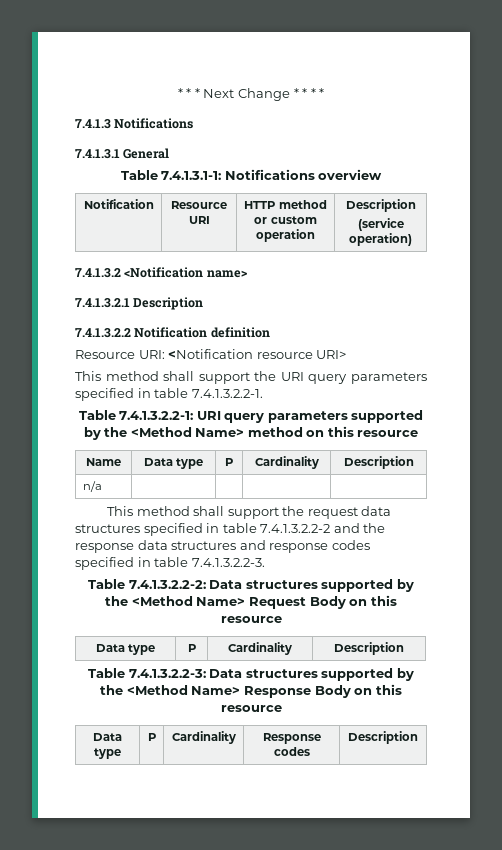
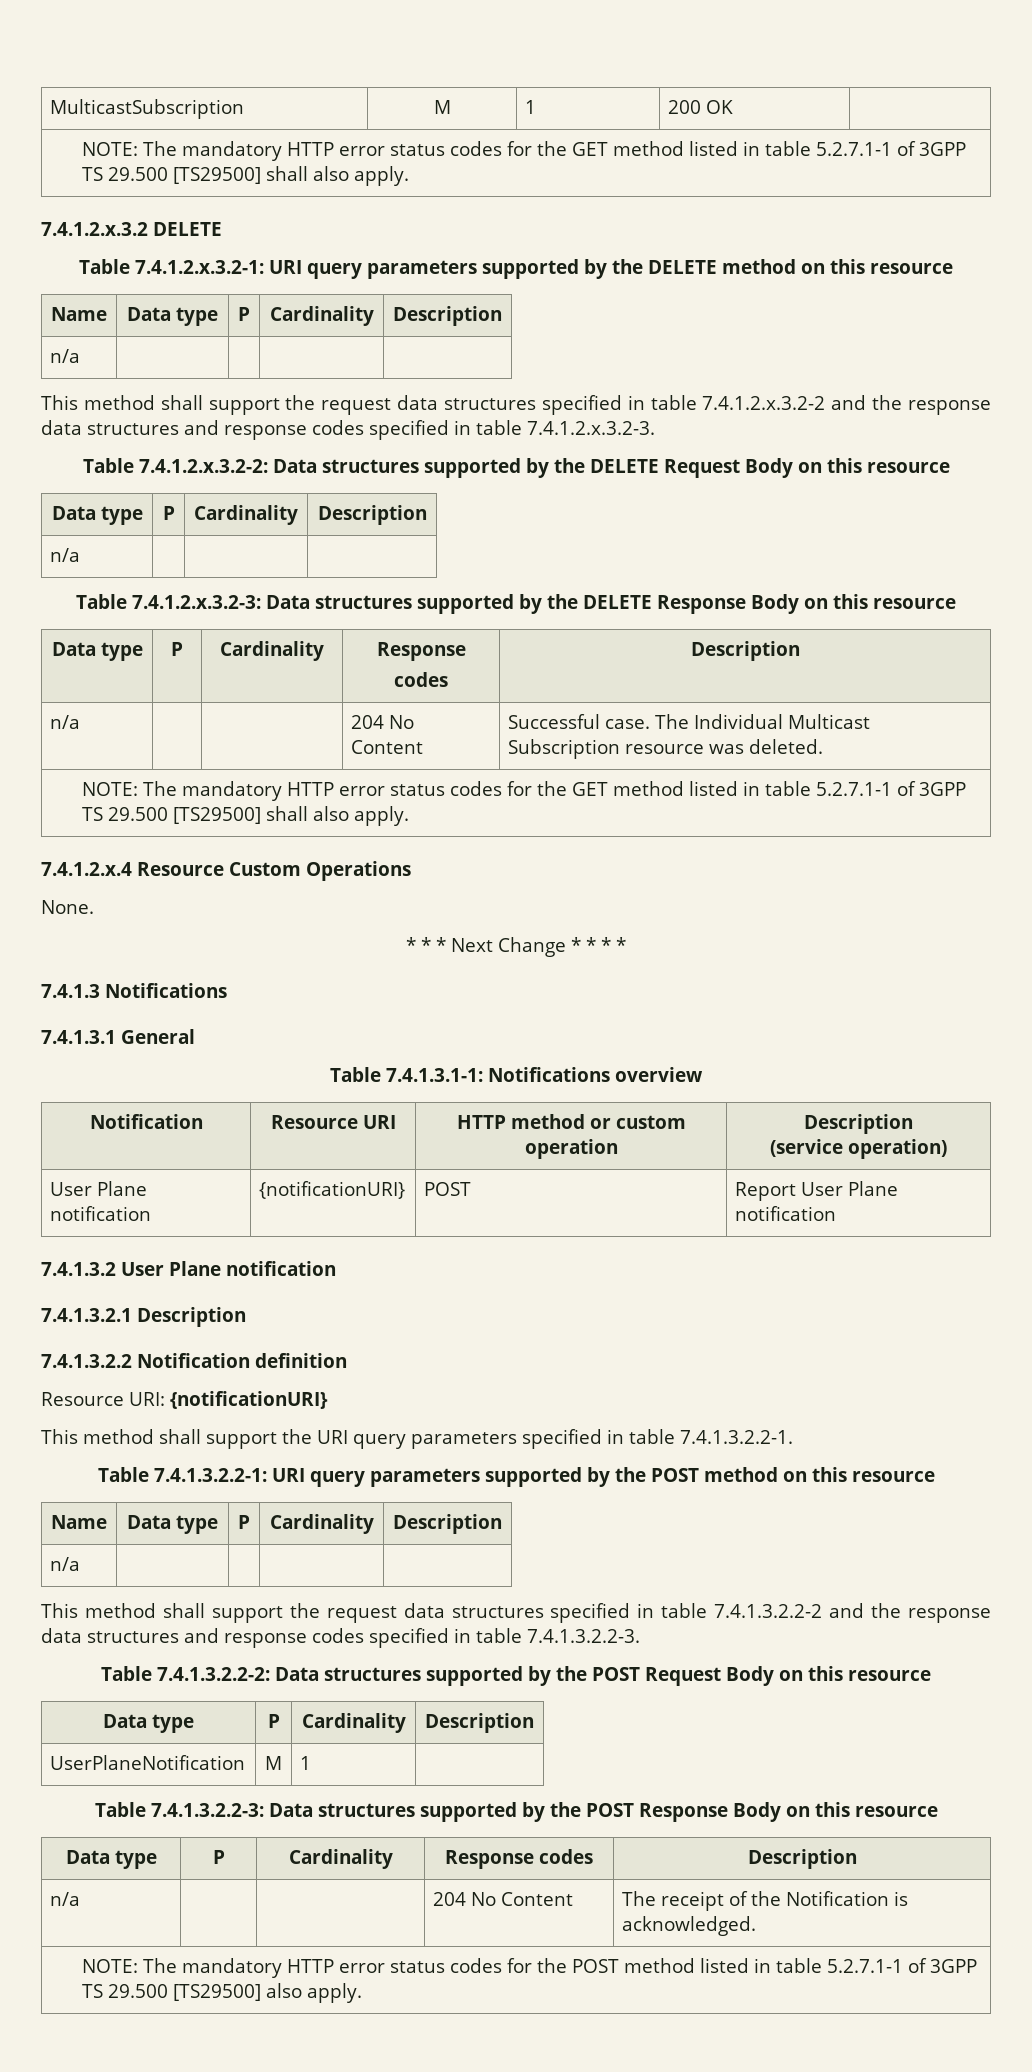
(177, 93) none -> [50,99,245,119] [433,100,451,114] [525,100,537,114] [668,100,734,114] [81,141,966,161] [81,166,409,186] [41,222,222,236] [79,259,953,279] [51,307,107,321] [126,307,218,326] [238,307,250,321] [269,306,374,326] [393,306,502,326] [50,349,81,363] [41,395,992,415] [41,420,655,440] [82,458,950,478] [51,506,143,525] [162,506,175,520] [194,505,298,525] [317,505,427,525] [50,548,81,562] [76,594,956,614] [51,642,143,661] [171,642,183,656] [220,641,324,661] [376,642,466,661] [394,672,448,687] [690,641,800,661] [50,715,81,729] [351,715,415,729] [351,740,424,754] [508,714,871,729] [508,739,824,759] [81,781,966,801] [81,806,409,826] [41,861,411,881] [41,900,94,914] MulticastSubscription | M | 1 | 200 OK | // NOTE: The mandatory HTTP error status codes for the GET method listed in table 5.2.7.1-1 of 3GPP TS 29.500 [TS29500] shall also apply. // 7.4.1.2.x.3.2 DELETE // Table 7.4.1.2.x.3.2-1: URI query parameters supported by the DELETE method on this resource // Name | Data type | P | Cardinality | Description // n/a | | | | // This method shall support the request data structures specified in table 7.4.1.2.x.3.2-2 and the response data structures and response codes specified in table 7.4.1.2.x.3.2-3. // Table 7.4.1.2.x.3.2-2: Data structures supported by the DELETE Request Body on this resource // Data type | P | Cardinality | Description // n/a | | | // Table 7.4.1.2.x.3.2-3: Data structures supported by the DELETE Response Body on this resource // Data type | P | Cardinality | Response // codes | Description // n/a | | | 204 No Content | Successful case. The Individual Multicast Subscription resource was deleted. // NOTE: The mandatory HTTP error status codes for the GET method listed in table 5.2.7.1-1 of 3GPP TS 29.500 [TS29500] shall also apply. // 7.4.1.2.x.4 Resource Custom Operations // None. //
[75,267,247,278] // 7.4.1.3.2 <Notification name> -> [50,1181,148,1196] [50,1206,152,1221] [259,1181,406,1199] [424,1182,472,1196] [735,1181,899,1201] [735,1206,837,1221] [41,1261,336,1276] // User Plane notification | {notificationURI} | POST | Report User Plane notification // 7.4.1.3.2 User Plane notification
[168,349,347,359] <Notification resource URI> -> [170,1391,328,1409] {notificationURI}
[130,427,245,437] <Method Name> -> [650,1468,699,1482] POST
[131,596,246,606] <Method Name> -> [591,1667,640,1681] POST
(404, 648) none -> [50,1755,246,1770] [265,1756,282,1770] [300,1756,312,1770] // UserPlaneNotification | M | 1 |
[126,685,241,695] <Method Name> -> [585,1803,634,1817] POST
(418, 737) none -> [50,1892,81,1906] [433,1892,574,1906] [622,1891,909,1911] [622,1916,757,1936] [81,1958,977,1978] [81,1983,362,2003] // n/a | | | 204 No Content | The receipt of the Notification is acknowledged. // NOTE: The mandatory HTTP error status codes for the POST method listed in table 5.2.7.1-1 of 3GPP TS 29.500 [TS29500] also apply.

